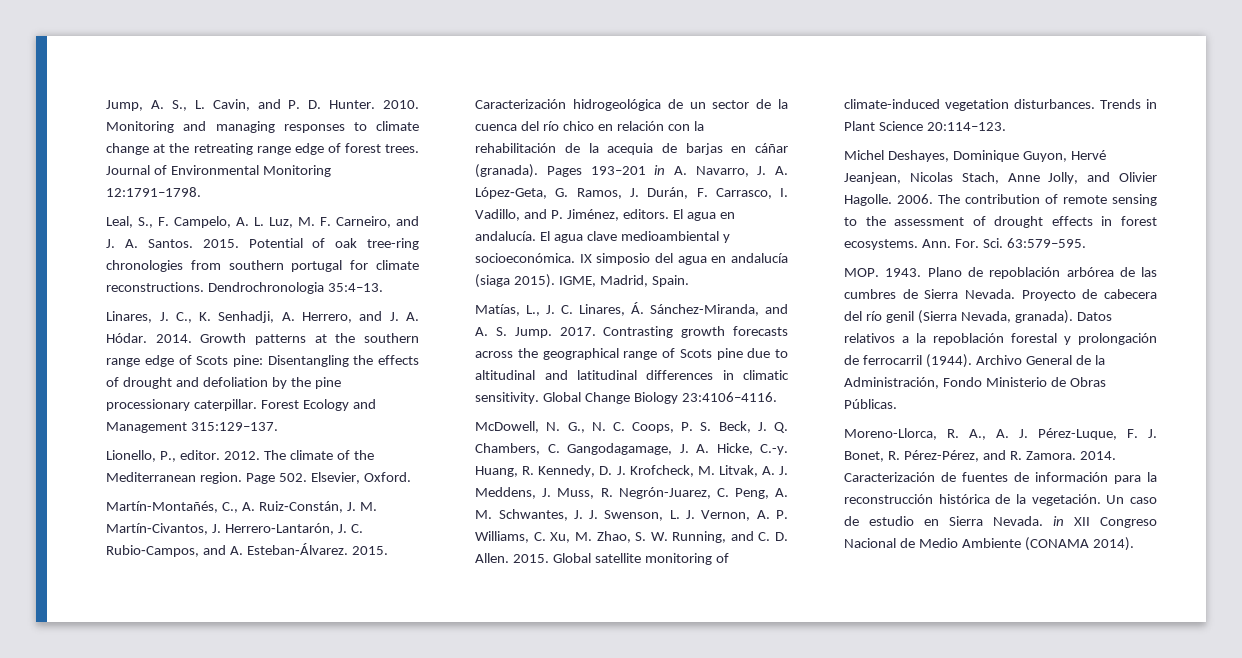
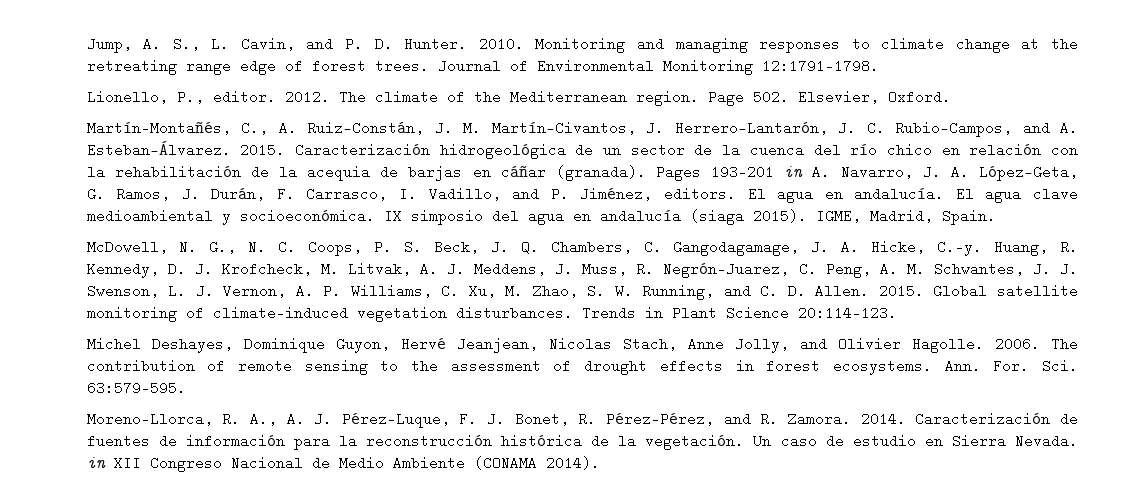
[106,216,419,228] [106,238,420,250] [106,260,419,272] [106,282,384,294] [106,311,419,323] [106,333,419,345] [106,355,419,367] [106,377,341,389] [106,399,376,411] [106,422,279,433] // Leal, S., F. Campelo, A. L. Luz, M. F. Carneiro, and J. A. Santos. 2015. Potential of oak tree-ring chronologies from southern portugal for climate reconstructions. Dendrochronologia 35:4–13. // Linares, J. C., K. Senhadji, A. Herrero, and J. A. Hódar. 2014. Growth patterns at the southern range edge of Scots pine: Disentangling the effects of drought and defoliation by the pine processionary caterpillar. Forest Ecology and Management 315:129–137. -> (879, 66) none
[475,302,788,316] [475,326,788,338] [475,348,788,360] [475,370,789,380] [475,392,777,404] // Matías, L., J. C. Linares, Á. Sánchez-Miranda, and A. S. Jump. 2017. Contrasting growth forecasts across the geographical range of Scots pine due to altitudinal and latitudinal differences in climatic sensitivity. Global Change Biology 23:4106–4116. -> (996, 217) none
[844,267,1157,279] [844,289,1157,301] [844,310,1112,324] [844,333,1157,345] [844,354,1105,368] [844,377,1106,389] [844,399,898,409] // MOP. 1943. Plano de repoblación arbórea de las cumbres de Sierra Nevada. Proyecto de cabecera del río genil (Sierra Nevada, granada). Datos relativos a la repoblación forestal y prolongación de ferrocarril (1944). Archivo General de la Administración, Fondo Ministerio de Obras Públicas. -> (186, 388) none

